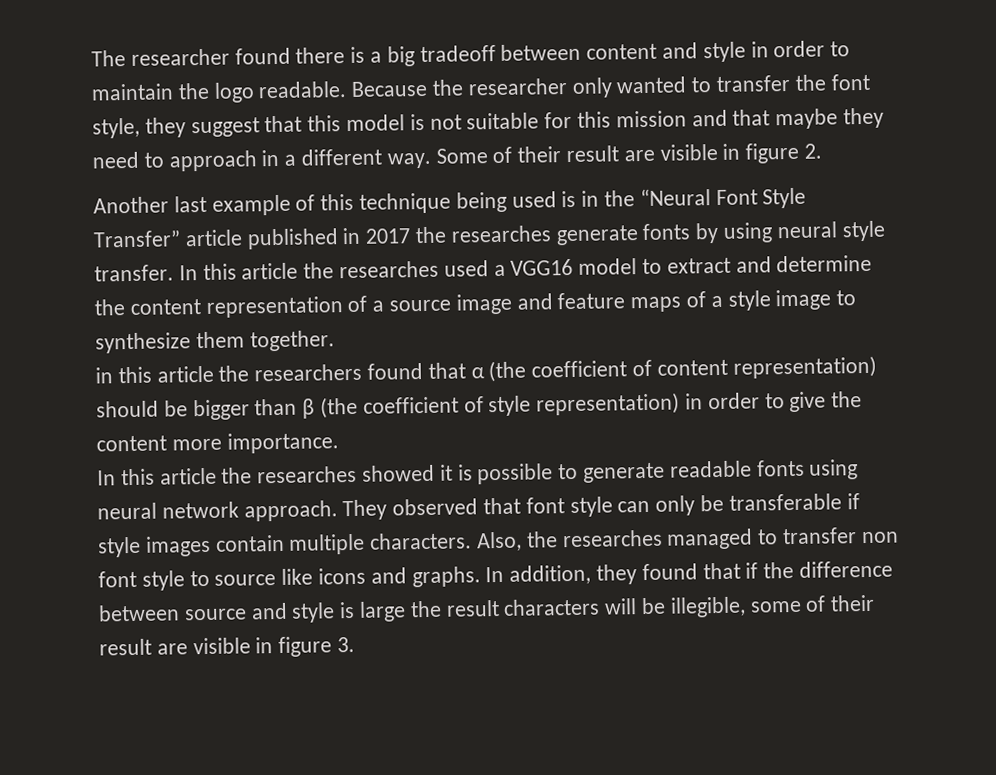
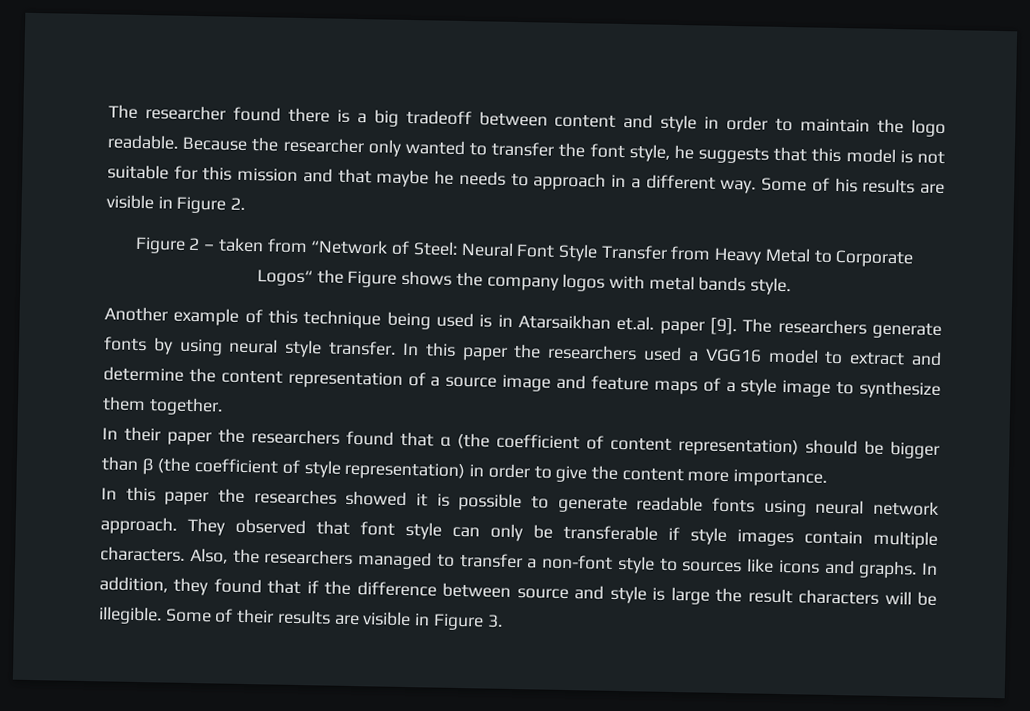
[144,117,260,138] they suggest -> [673,144,770,164] he suggests
[843,107,885,129] [92,151,139,169] they need -> [434,170,506,186] he needs
[517,142,800,164] their result are visible in figure -> [834,177,945,194] [106,194,227,214] his results are visible in Figure
(823, 151) none -> [134,236,915,268] [256,269,792,296] // Figure 2 – taken from “Network of Steel: Neural Font Style Transfer from Heavy Metal to Corporate Logos“ the Figure shows the company logos with metal bands style.
[173,195,207,213] last -> (168, 314) none
[604,187,807,209] [93,225,552,250] the “Neural Font Style Transfer” article published in 2017 the researches -> [517,314,867,336] Atarsaikhan et.al. paper [9]. The researchers
[241,260,440,280] article the researches -> [461,343,638,361] paper the researchers
[95,365,214,384] in this article -> [102,426,212,446] In their paper
[159,467,217,485] article -> [164,491,210,506] paper
[561,529,663,548] researches -> [264,549,354,566] researchers
[861,531,899,544] [98,570,137,588] non font -> [527,554,613,570] a non-font
[214,574,277,586] source -> [682,561,743,573] sources
[669,594,876,618] [99,636,333,658] illegible, some of their result are visible in figure -> [98,606,484,631] illegible. Some of their results are visible in Figure

